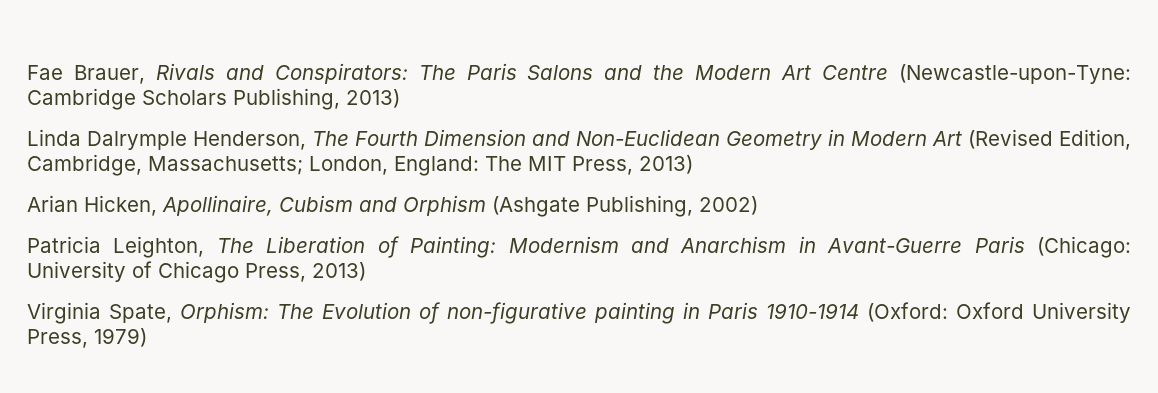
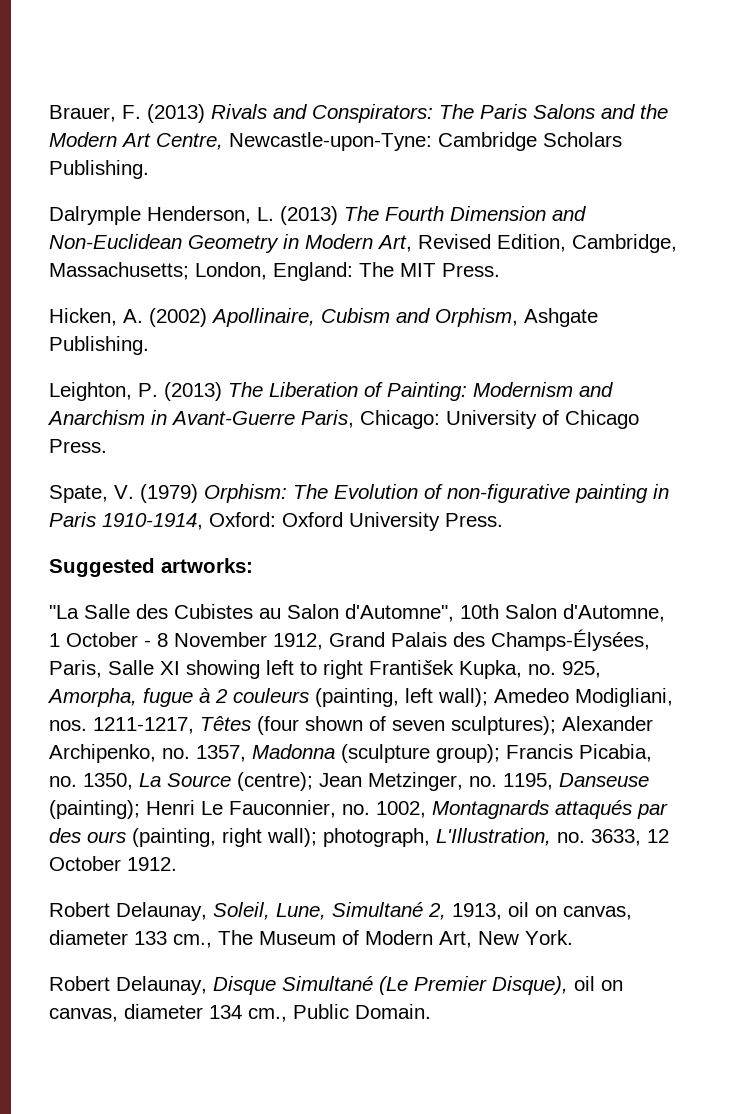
[27,65,145,84] Fae Brauer, -> [49,104,205,123] Brauer, F. (2013)
[822,64,1131,84] [27,88,400,110] [27,129,306,150] Centre (Newcastle-upon-Tyne: Cambridge Scholars Publishing, 2013) // Linda Dalrymple Henderson, -> [156,132,622,151] [49,160,149,179] [49,206,338,225] Centre, Newcastle-upon-Tyne: Cambridge Scholars Publishing. // Dalrymple Henderson, L. (2013)
[932,129,1053,149] Art (Revised -> [377,234,491,252] Art, Revised
[572,155,693,175] [27,195,758,217] [27,236,205,258] Press, 2013) // Arian Hicken, Apollinaire, Cubism and Orphism (Ashgate Publishing, 2002) // Patricia Leighton, -> [442,263,500,277] [49,308,598,327] [49,336,149,355] [49,382,222,401] Press. // Hicken, A. (2002) Apollinaire, Cubism and Orphism, Ashgate Publishing. // Leighton, P. (2013)
[974,236,1131,258] Paris (Chicago: -> [301,410,440,429] Paris, Chicago:
[245,262,366,282] [27,302,172,324] Press, 2013) // Virginia Spate, -> [49,439,107,453] [49,484,198,503] Press. // Spate, V. (1979)
[766,302,1131,323] [27,328,147,348] 1910-1914 (Oxford: Oxford University Press, 1979) -> [102,512,503,531] [49,558,253,577] [49,604,665,622] [49,629,650,651] [49,660,601,679] [47,688,673,707] [49,716,653,735] [49,744,652,763] [49,772,649,791] [49,800,668,819] [49,828,669,847] [49,856,177,871] [49,902,632,921] [49,930,573,948] [49,976,623,995] [49,1004,431,1022] 1910-1914, Oxford: Oxford University Press. // Suggested artworks: // "La Salle des Cubistes au Salon d'Automne", 10th Salon d'Automne, 1 October - 8 November 1912, Grand Palais des Champs-Élysées, Paris, Salle XI showing left to right František Kupka, no. 925, Amorpha, fugue à 2 couleurs (painting, left wall); Amedeo Modigliani, nos. 1211-1217, Têtes (four shown of seven sculptures); Alexander Archipenko, no. 1357, Madonna (sculpture group); Francis Picabia, no. 1350, La Source (centre); Jean Metzinger, no. 1195, Danseuse (painting); Henri Le Fauconnier, no. 1002, Montagnards attaqués par des ours (painting, right wall); photograph, L'Illustration, no. 3633, 12 October 1912. // Robert Delaunay, Soleil, Lune, Simultané 2, 1913, oil on canvas, diameter 133 cm., The Museum of Modern Art, New York. // Robert Delaunay, Disque Simultané (Le Premier Disque), oil on canvas, diameter 134 cm., Public Domain.

